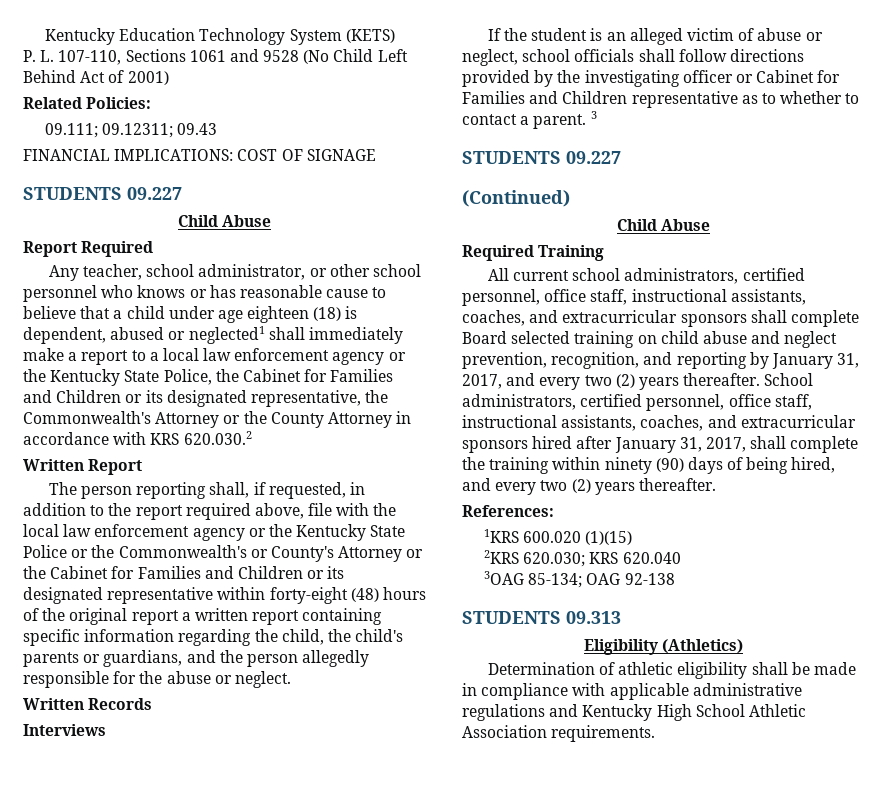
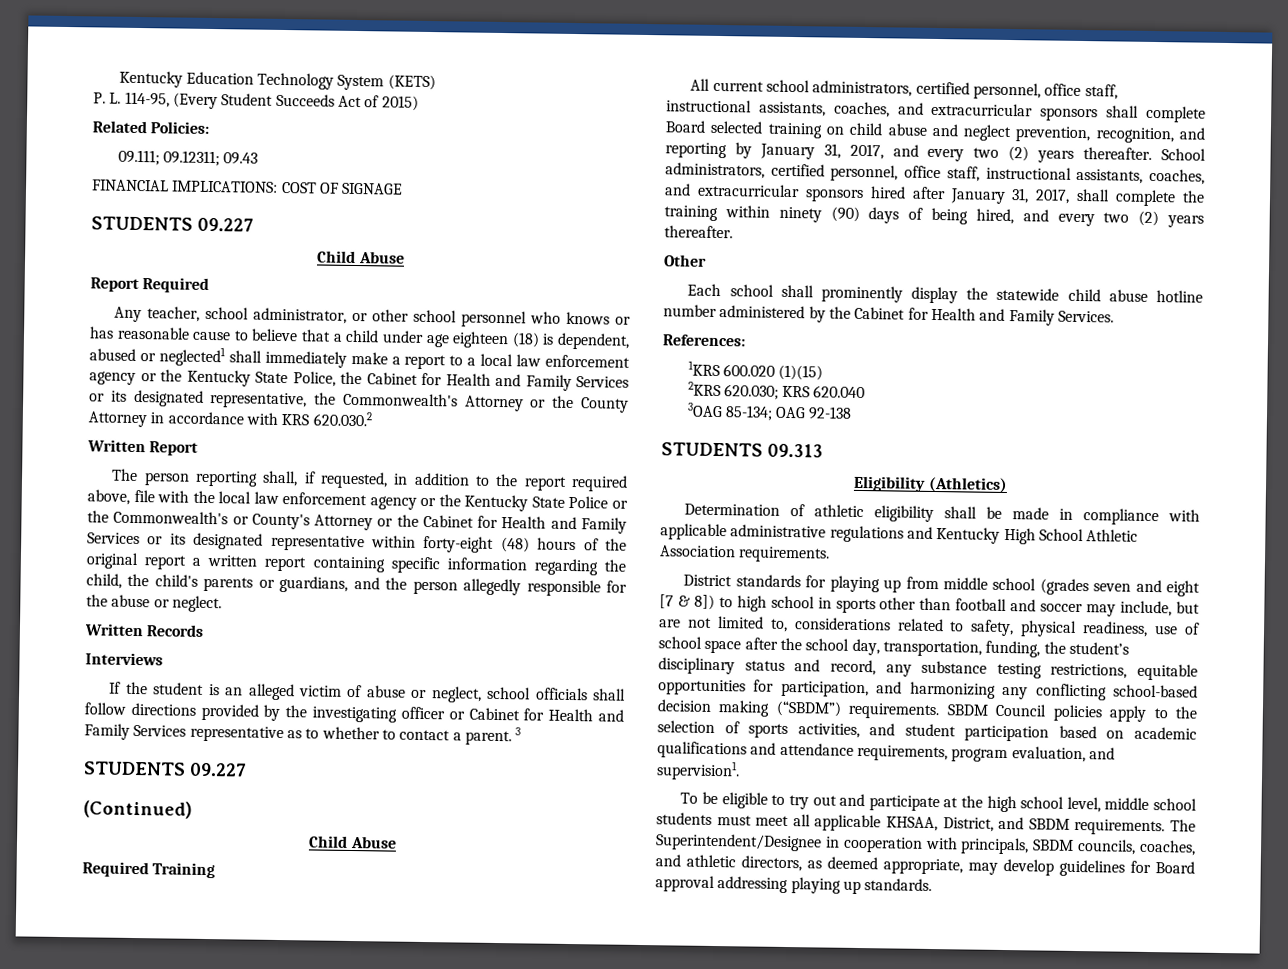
[58,49,408,65] [23,70,76,83] 107-110, Sections 1061 and 9528 (No Child Left Behind -> [124,91,335,110] 114-95, (Every Student Succeeds
[127,71,169,85] 2001) -> [381,95,419,111] 2015)
[330,369,394,382] [23,390,122,403] Families and Children -> [445,373,629,391] Health and Family Services
[137,566,303,579] Families and Children -> [501,516,627,534] [87,532,140,545] Health and Family Services
[462,91,628,104] Families and Children -> [548,708,624,722] [84,723,187,740] Health and Family Services
(716, 484) none -> [664,254,707,267] [687,283,1203,304] [663,304,1114,326] // Other // Each school shall prominently display the statewide child abuse hotline number administered by the Cabinet for Health and Family Services.
(656, 733) none -> [683,574,1200,597] [659,594,1200,617] [659,616,1200,637] [658,636,1129,658] [658,657,1198,681] [658,679,1198,701] [657,699,1197,722] [657,720,1197,742] [657,741,1115,763] [656,760,740,781] [680,791,1197,813] [656,812,1196,836] [655,833,1196,856] [655,854,1195,877] [655,875,933,895] // District standards for playing up from middle school (grades seven and eight [7 & 8]) to high school in sports other than football and soccer may include, but are not limited to, considerations related to safety, physical readiness, use of school space after the school day, transportation, funding, the student’s disciplinary status and record, any substance testing restrictions, equitable opportunities for participation, and harmonizing any conflicting school-based decision making (“SBDM”) requirements. SBDM Council policies apply to the selection of sports activities, and student participation based on academic qualifications and attendance requirements, program evaluation, and supervision1. // To be eligible to try out and participate at the high school level, middle school students must meet all applicable KHSAA, District, and SBDM requirements. The Superintendent/Designee in cooperation with principals, SBDM councils, coaches, and athletic directors, as deemed appropriate, may develop guidelines for Board approval addressing playing up standards.

